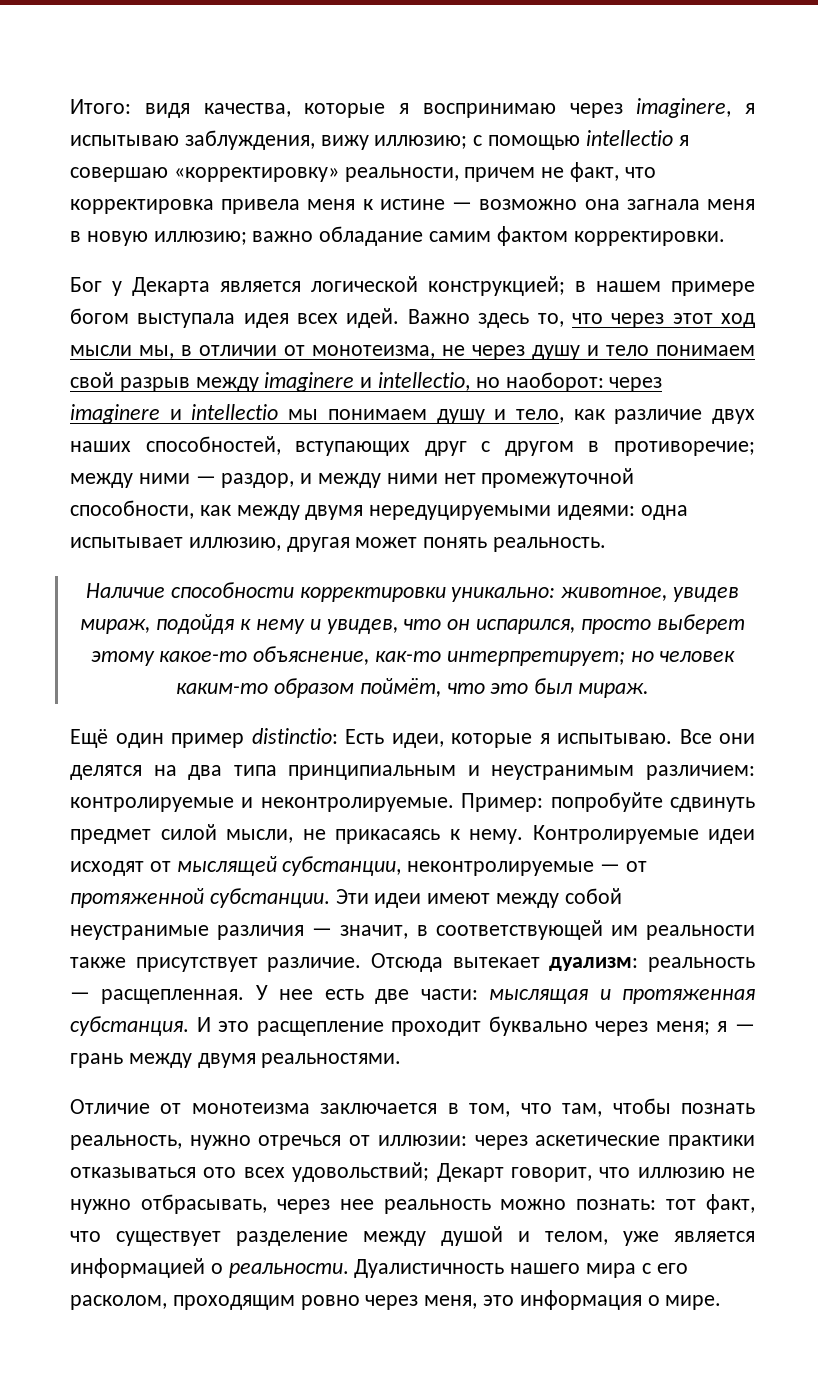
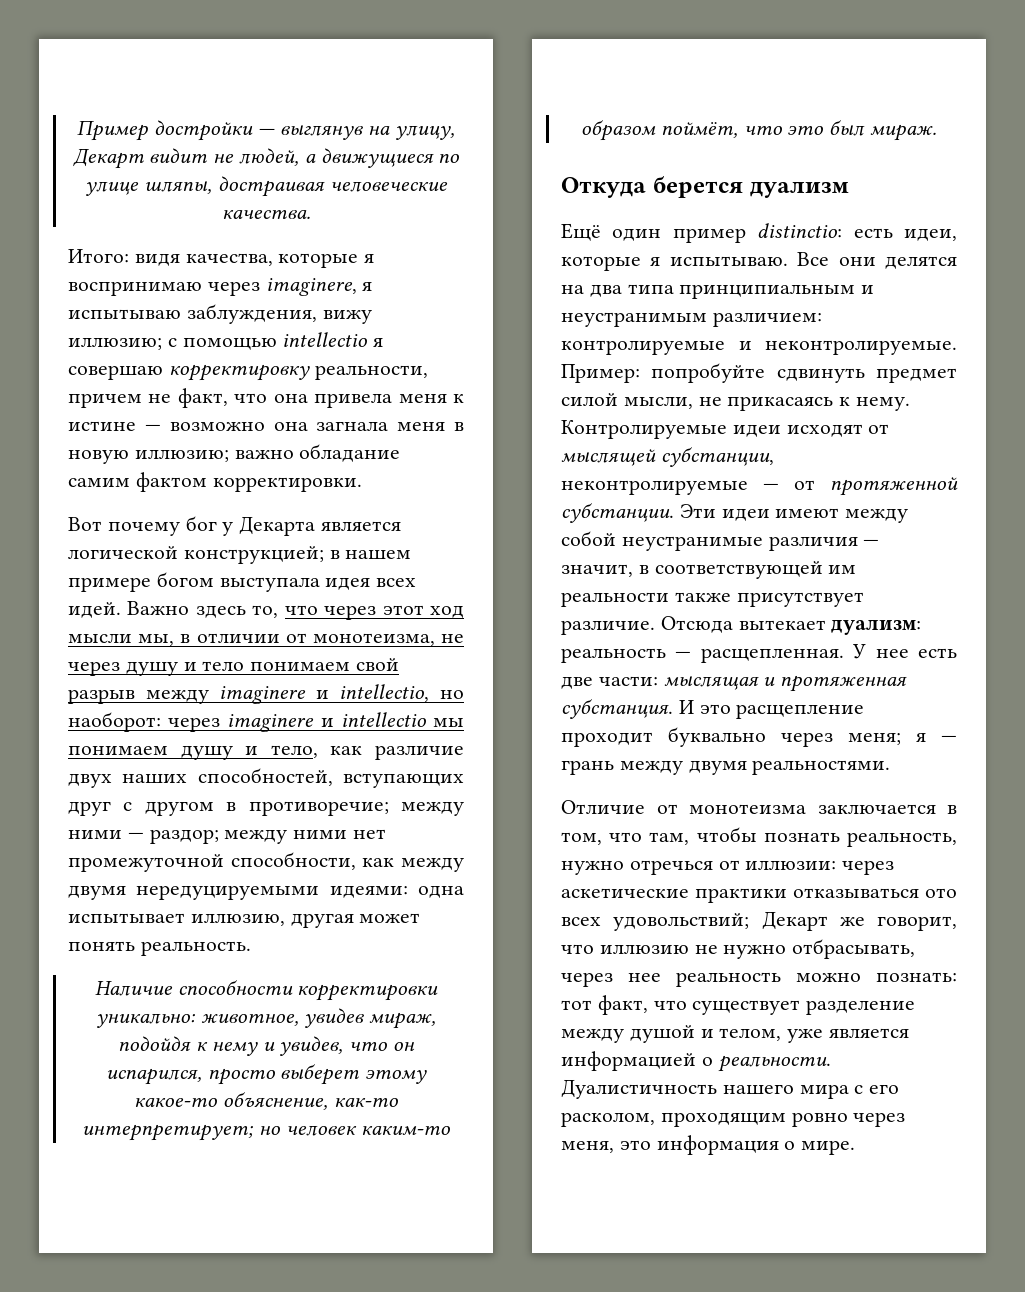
(70, 106) none -> [77,120,455,141] [72,148,460,169] [85,176,448,197] [221,210,311,219] Пример достройки — выглянув на улицу, Декарт видит не людей, а движущиеся по улице шляпы, достраивая человеческие качества. //
[173,167,339,182] «корректировку» -> [168,364,310,381] корректировку
[70,199,214,214] корректировка -> [273,394,308,403] она
[70,277,102,292] Бог -> [68,516,217,536] Вот почему бог
[221,473,313,488] раздор, и -> [149,829,219,844] раздор;
(649, 690) none -> [561,176,849,198] // Откуда берется дуализм
[345,729,384,744] Есть -> [853,228,893,238] есть
(504, 1172) none -> [839,917,865,926] же

